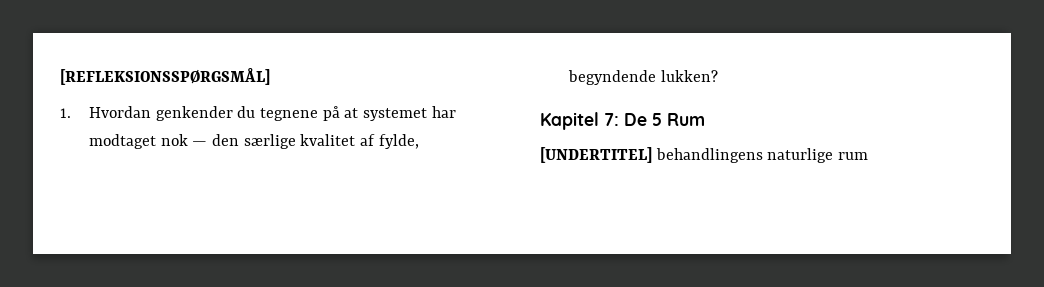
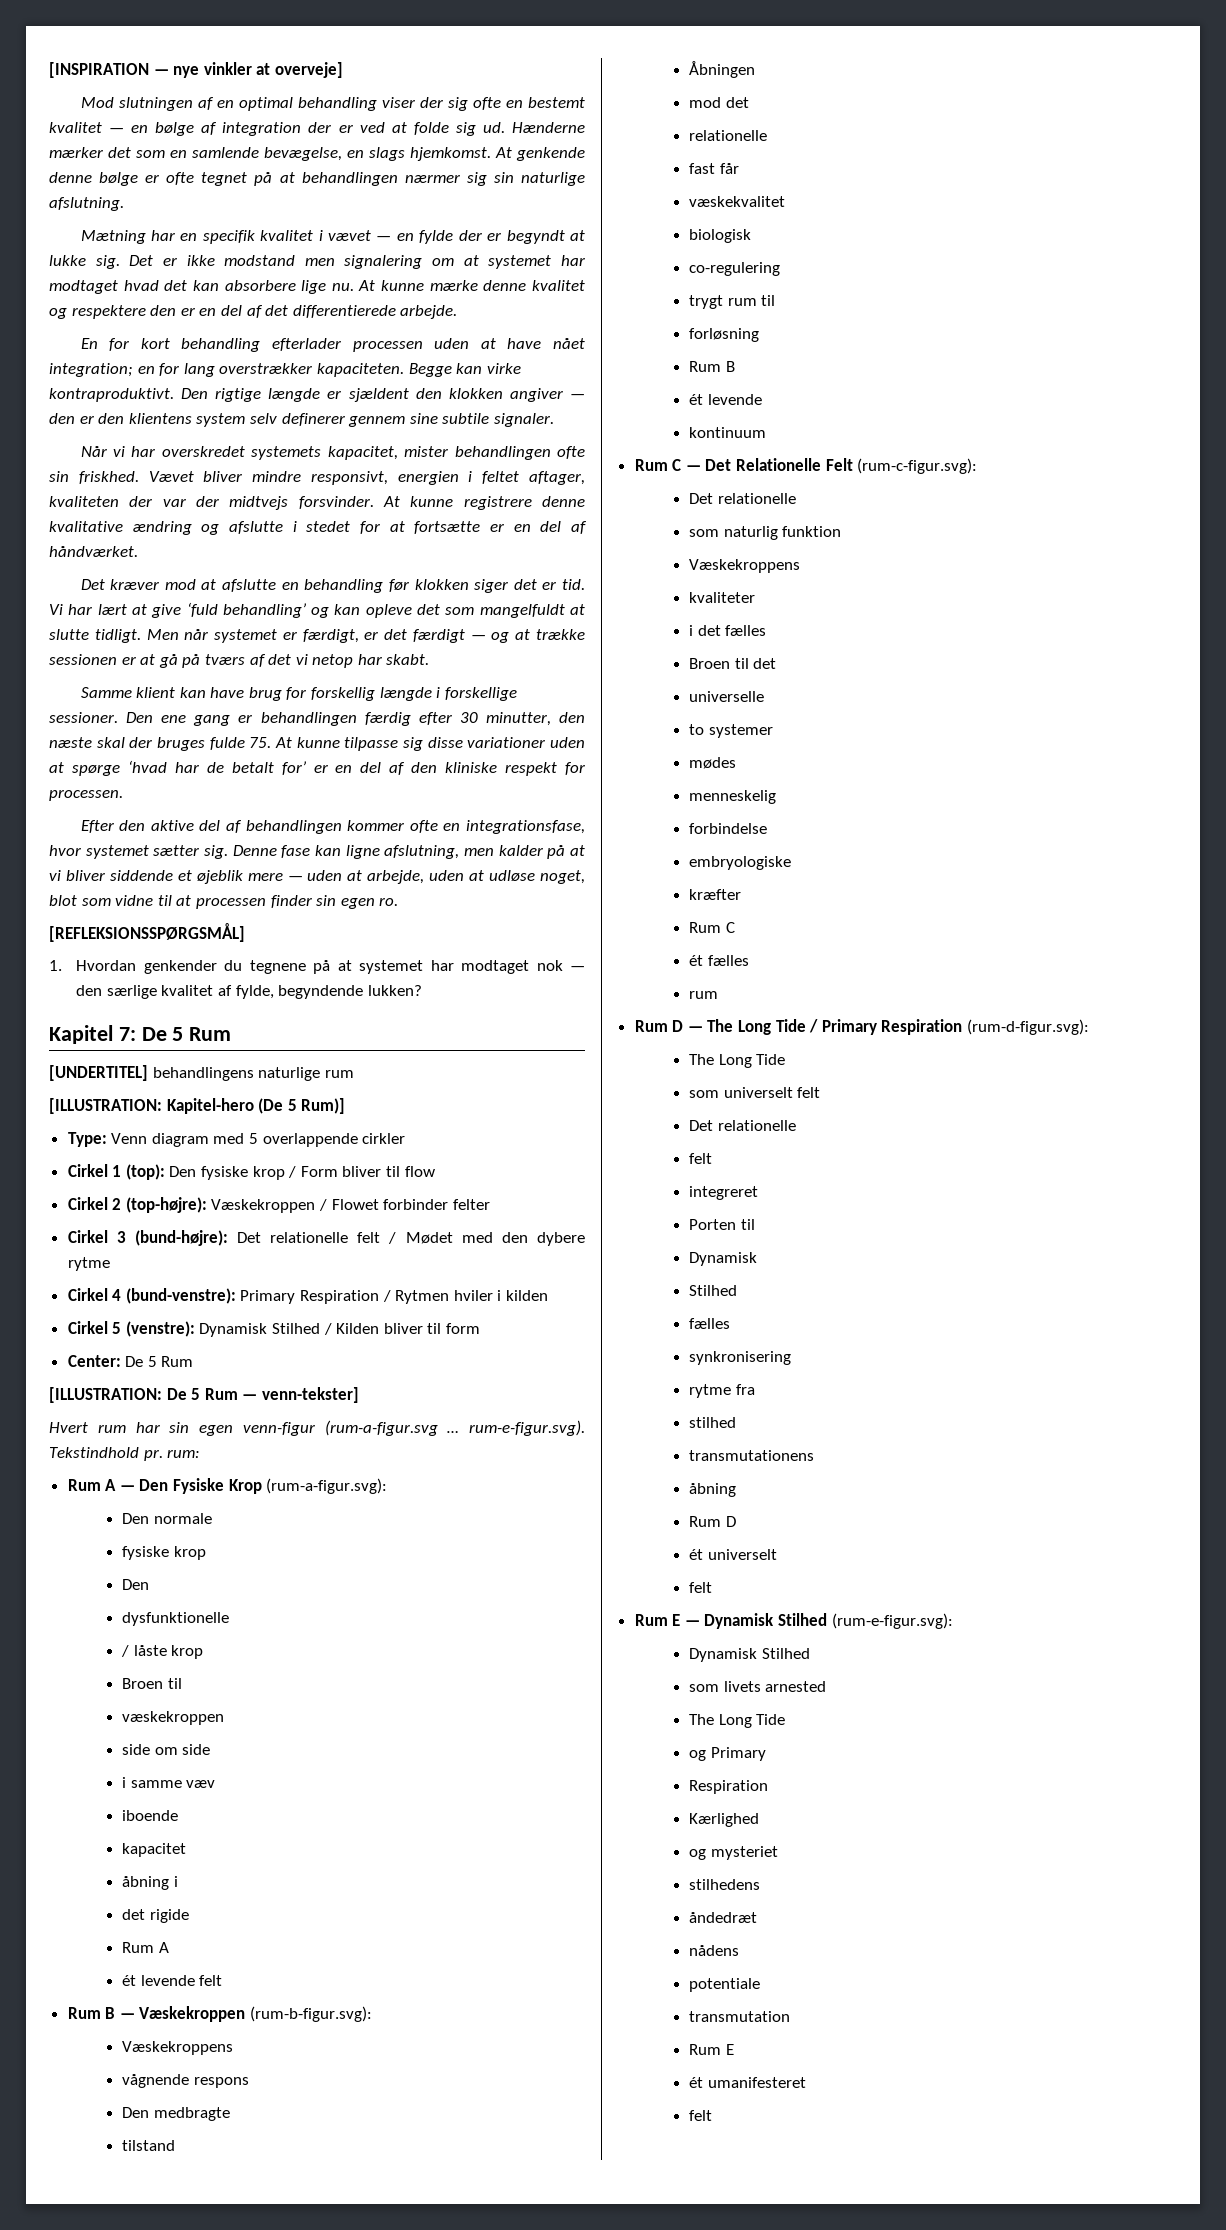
(60, 76) none -> [49,62,343,78] [80,97,585,111] [49,122,586,136] [49,147,585,161] [49,172,585,186] [49,197,124,211] [80,230,586,244] [49,255,585,269] [49,280,585,294] [49,305,458,319] [80,338,585,352] [49,363,521,377] [49,388,585,402] [49,413,554,427] [80,446,585,460] [49,471,585,485] [49,496,585,510] [49,521,588,535] [49,546,138,557] [80,579,585,593] [49,602,585,618] [49,629,585,643] [49,654,430,668] [80,687,517,701] [49,712,586,726] [49,737,585,751] [49,760,586,776] [49,789,123,801] [80,820,585,834] [49,845,585,859] [49,870,585,884] [49,895,399,909] [INSPIRATION — nye vinkler at overveje] // Mod slutningen af en optimal behandling viser der sig ofte en bestemt kvalitet — en bølge af integration der er ved at folde sig ud. Hænderne mærker det som en samlende bevægelse, en slags hjemkomst. At genkende denne bølge er ofte tegnet på at behandlingen nærmer sig sin naturlige afslutning. // Mætning har en specifik kvalitet i vævet — en fylde der er begyndt at lukke sig. Det er ikke modstand men signalering om at systemet har modtaget hvad det kan absorbere lige nu. At kunne mærke denne kvalitet og respektere den er en del af det differentierede arbejde. // En for kort behandling efterlader processen uden at have nået integration; en for lang overstrækker kapaciteten. Begge kan virke kontraproduktivt. Den rigtige længde er sjældent den klokken angiver — den er den klientens system selv definerer gennem sine subtile signaler. // Når vi har overskredet systemets kapacitet, mister behandlingen ofte sin friskhed. Vævet bliver mindre responsivt, energien i feltet aftager, kvaliteten der var der midtvejs forsvinder. At kunne registrere denne kvalitative ændring og afslutte i stedet for at fortsætte er en del af håndværket. // Det kræver mod at afslutte en behandling før klokken siger det er tid. Vi har lært at give ‘fuld behandling’ og kan opleve det som mangelfuldt at slutte tidligt. Men når systemet er færdigt, er det færdigt — og at trække sessionen er at gå på tværs af det vi netop har skabt. // Samme klient kan have brug for forskellig længde i forskellige sessioner. Den ene gang er behandlingen færdig efter 30 minutter, den næste skal der bruges fulde 75. At kunne tilpasse sig disse variationer uden at spørge ‘hvad har de betalt for’ er en del af den kliniske respekt for processen. // Efter den aktive del af behandlingen kommer ofte en integrationsfase, hvor systemet sætter sig. Denne fase kan ligne afslutning, men kalder på at vi bliver siddende et øjeblik mere — uden at arbejde, uden at udløse noget, blot som vidne til at processen finder sin egen ro. //
(869, 156) none -> [49,1098,346,1114] [67,1132,406,1147] [67,1164,435,1180] [67,1197,490,1213] [67,1230,585,1246] [67,1257,110,1271] [67,1288,549,1304] [67,1321,481,1337] [67,1355,194,1367] [49,1387,359,1403] [49,1420,585,1436] [49,1447,201,1461] [67,1478,388,1494] [122,1513,212,1524] [122,1546,206,1560] [122,1579,150,1590] [122,1612,230,1626] [121,1645,204,1659] [122,1678,182,1689] [122,1711,225,1725] [122,1744,211,1755] [122,1777,216,1788] [122,1810,179,1821] [122,1843,187,1857] [122,1876,178,1890] [122,1909,189,1923] [122,1942,169,1953] [122,1975,223,1986] [67,2006,373,2022] [122,2041,234,2055] [122,2074,249,2088] [122,2107,230,2121] [122,2140,176,2151] [689,61,756,78] [689,97,749,108] [689,130,768,141] [689,163,739,174] [689,196,786,207] [689,229,752,243] [689,262,781,276] [689,295,776,309] [689,328,760,342] [689,361,735,372] [689,394,762,405] [689,427,767,438] [634,458,978,474] [689,493,796,504] [689,526,842,540] [689,559,801,573] [689,592,756,603] [689,625,767,636] [689,658,777,669] [689,691,765,702] [689,724,773,738] [689,757,737,769] [689,790,777,804] [689,823,768,834] [689,856,792,870] [689,889,742,900] [689,922,735,933] [689,955,749,966] [689,991,719,999] [634,1019,1090,1035] [689,1054,786,1068] [689,1087,821,1098] [689,1120,796,1131] [689,1153,713,1164] [689,1186,759,1200] [689,1219,755,1230] [689,1252,758,1266] [689,1285,738,1296] [689,1318,731,1329] [689,1351,792,1365] [689,1384,755,1398] [689,1417,737,1428] [689,1450,815,1461] [689,1483,737,1497] [689,1516,736,1527] [689,1549,777,1560] [689,1582,713,1593] [634,1613,953,1629] [689,1648,810,1662] [689,1681,827,1692] [689,1714,786,1728] [689,1747,766,1761] [689,1780,769,1794] [689,1813,760,1827] [689,1846,778,1860] [689,1879,761,1890] [689,1912,758,1923] [689,1945,740,1956] [689,1978,761,1992] [689,2011,791,2022] [689,2044,734,2055] [689,2077,806,2088] [689,2110,713,2121] // [ILLUSTRATION: Kapitel-hero (De 5 Rum)] // Type: Venn diagram med 5 overlappende cirkler // Cirkel 1 (top): Den fysiske krop / Form bliver til flow // Cirkel 2 (top-højre): Væskekroppen / Flowet forbinder felter // Cirkel 3 (bund-højre): Det relationelle felt / Mødet med den dybere rytme // Cirkel 4 (bund-venstre): Primary Respiration / Rytmen hviler i kilden // Cirkel 5 (venstre): Dynamisk Stilhed / Kilden bliver til form // Center: De 5 Rum // [ILLUSTRATION: De 5 Rum — venn-tekster] // Hvert rum har sin egen venn-figur (rum-a-figur.svg … rum-e-figur.svg). Tekstindhold pr. rum: // Rum A — Den Fysiske Krop (rum-a-figur.svg): // Den normale // fysiske krop // Den // dysfunktionelle // / låste krop // Broen til // væskekroppen // side om side // i samme væv // iboende // kapacitet // åbning i // det rigide // Rum A // ét levende felt // Rum B — Væskekroppen (rum-b-figur.svg): // Væskekroppens // vågnende respons // Den medbragte // tilstand // Åbningen // mod det // relationelle // fast får // væskekvalitet // biologisk // co-regulering // trygt rum til // forløsning // Rum B // ét levende // kontinuum // Rum C — Det Relationelle Felt (rum-c-figur.svg): // Det relationelle // som naturlig funktion // Væskekroppens // kvaliteter // i det fælles // Broen til det // universelle // to systemer // mødes // menneskelig // forbindelse // embryologiske // kræfter // Rum C // ét fælles // rum // Rum D — The Long Tide / Primary Respiration (rum-d-figur.svg): // The Long Tide // som universelt felt // Det relationelle // felt // integreret // Porten til // Dynamisk // Stilhed // fælles // synkronisering // rytme fra // stilhed // transmutationens // åbning // Rum D // ét universelt // felt // Rum E — Dynamisk Stilhed (rum-e-figur.svg): // Dynamisk Stilhed // som livets arnested // The Long Tide // og Primary // Respiration // Kærlighed // og mysteriet // stilhedens // åndedræt // nådens // potentiale // transmutation // Rum E // ét umanifesteret // felt

